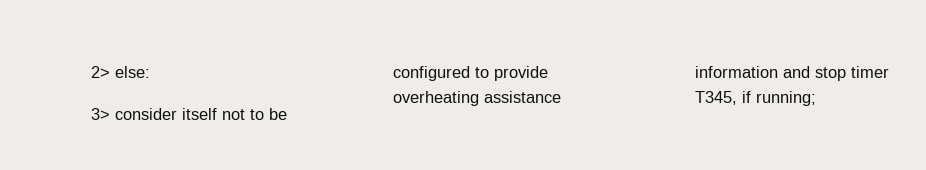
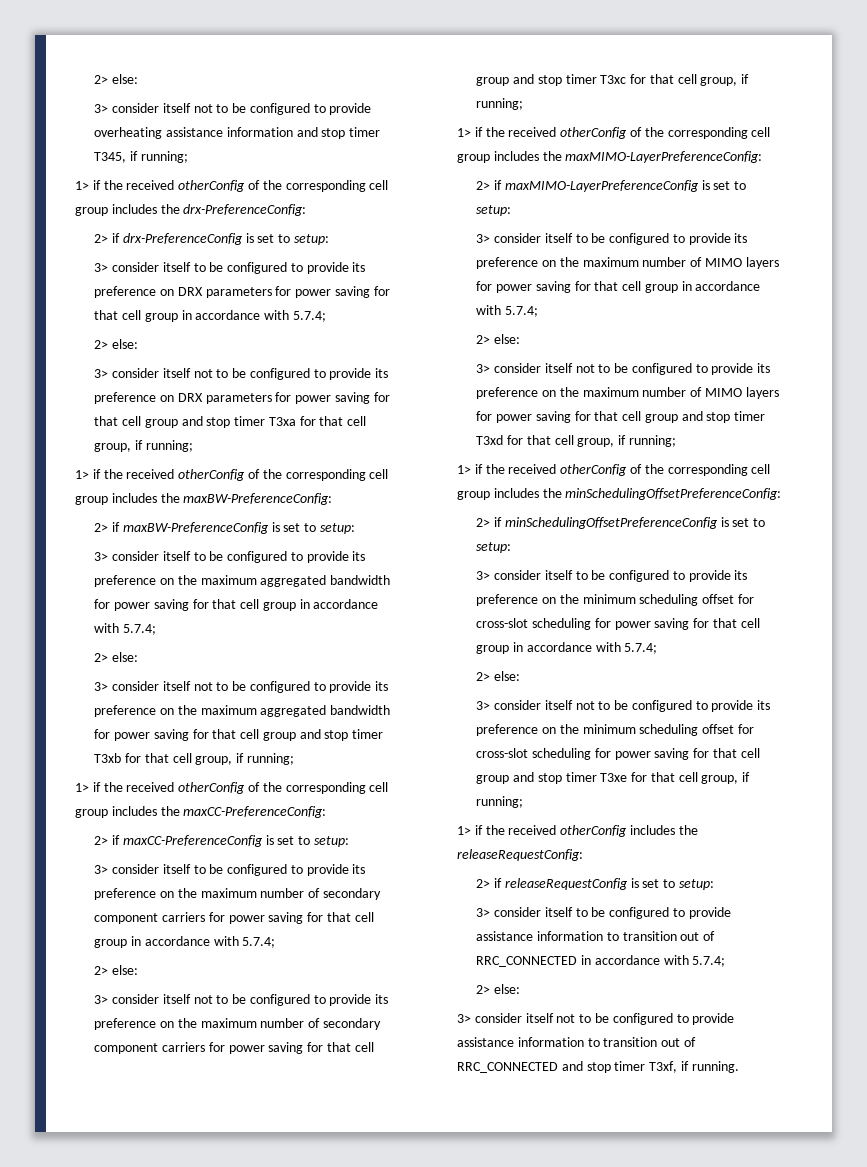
(817, 98) none -> [75,180,389,192] [75,204,307,216] [94,233,329,245] [94,262,366,274] [94,286,390,298] [94,310,326,322] [94,339,138,349] [94,368,389,380] [94,392,390,404] [94,416,367,428] [94,440,193,452] [75,469,389,481] [75,493,333,505] [94,522,355,534] [94,551,366,563] [94,575,391,587] [94,599,379,611] [94,623,156,635] [94,652,138,662] [94,681,389,693] [94,705,391,717] [94,729,384,741] [94,753,294,765] [75,782,389,794] [75,806,327,818] [94,835,349,847] [94,864,366,876] [94,888,381,900] [94,912,374,924] [94,936,276,948] [94,965,138,975] [94,994,389,1006] [94,1018,381,1030] [94,1042,374,1054] [476,74,750,86] [476,98,524,110] [457,127,771,139] [457,151,763,163] [476,180,747,192] [476,205,512,216] [476,233,748,245] [476,257,779,269] [476,281,761,293] [476,305,538,317] [476,334,520,344] [476,363,771,375] [476,387,779,399] [476,411,766,423] [476,435,676,447] [457,464,771,476] [457,488,782,500] [476,517,766,529] [476,542,512,553] [476,570,748,582] [476,594,754,606] [476,618,760,630] [476,642,658,654] [476,671,520,681] [476,700,771,712] [476,724,754,736] [476,748,760,760] [476,772,751,784] [476,796,524,808] [457,825,698,837] [457,849,584,861] [476,878,714,890] [476,907,731,919] [476,931,716,941] [476,955,726,967] [476,984,520,994] [457,1013,735,1025] [457,1037,696,1047] [457,1061,739,1073] // 1> if the received otherConfig of the corresponding cell group includes the drx-PreferenceConfig: // 2> if drx-PreferenceConfig is set to setup: // 3> consider itself to be configured to provide its preference on DRX parameters for power saving for that cell group in accordance with 5.7.4; // 2> else: // 3> consider itself not to be configured to provide its preference on DRX parameters for power saving for that cell group and stop timer T3xa for that cell group, if running; // 1> if the received otherConfig of the corresponding cell group includes the maxBW-PreferenceConfig: // 2> if maxBW-PreferenceConfig is set to setup: // 3> consider itself to be configured to provide its preference on the maximum aggregated bandwidth for power saving for that cell group in accordance with 5.7.4; // 2> else: // 3> consider itself not to be configured to provide its preference on the maximum aggregated bandwidth for power saving for that cell group and stop timer T3xb for that cell group, if running; // 1> if the received otherConfig of the corresponding cell group includes the maxCC-PreferenceConfig: // 2> if maxCC-PreferenceConfig is set to setup: // 3> consider itself to be configured to provide its preference on the maximum number of secondary component carriers for power saving for that cell group in accordance with 5.7.4; // 2> else: // 3> consider itself not to be configured to provide its preference on the maximum number of secondary component carriers for power saving for that cell group and stop timer T3xc for that cell group, if running; // 1> if the received otherConfig of the corresponding cell group includes the maxMIMO-LayerPreferenceConfig: // 2> if maxMIMO-LayerPreferenceConfig is set to setup: // 3> consider itself to be configured to provide its preference on the maximum number of MIMO layers for power saving for that cell group in accordance with 5.7.4; // 2> else: // 3> consider itself not to be configured to provide its preference on the maximum number of MIMO layers for power saving for that cell group and stop timer T3xd for that cell group, if running; // 1> if the received otherConfig of the corresponding cell group includes the minSchedulingOffsetPreferenceConfig: // 2> if minSchedulingOffsetPreferenceConfig is set to setup: // 3> consider itself to be configured to provide its preference on the minimum scheduling offset for cross-slot scheduling for power saving for that cell group in accordance with 5.7.4; // 2> else: // 3> consider itself not to be configured to provide its preference on the minimum scheduling offset for cross-slot scheduling for power saving for that cell group and stop timer T3xe for that cell group, if running; // 1> if the received otherConfig includes the releaseRequestConfig: // 2> if releaseRequestConfig is set to setup: // 3> consider itself to be configured to provide assistance information to transition out of RRC_CONNECTED in accordance with 5.7.4; // 2> else: // 3> consider itself not to be configured to provide assistance information to transition out of RRC_CONNECTED and stop timer T3xf, if running.

